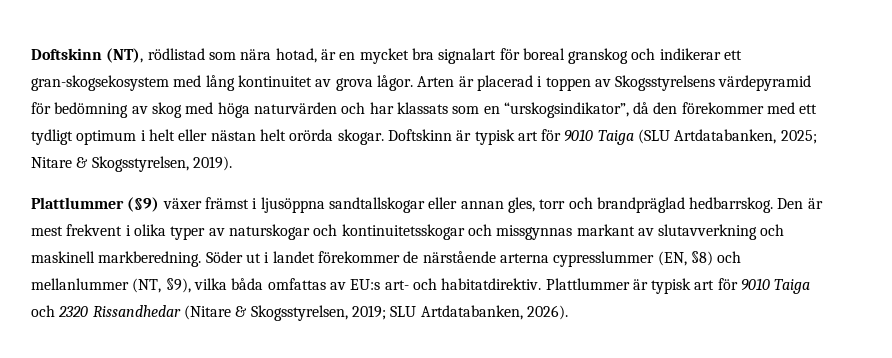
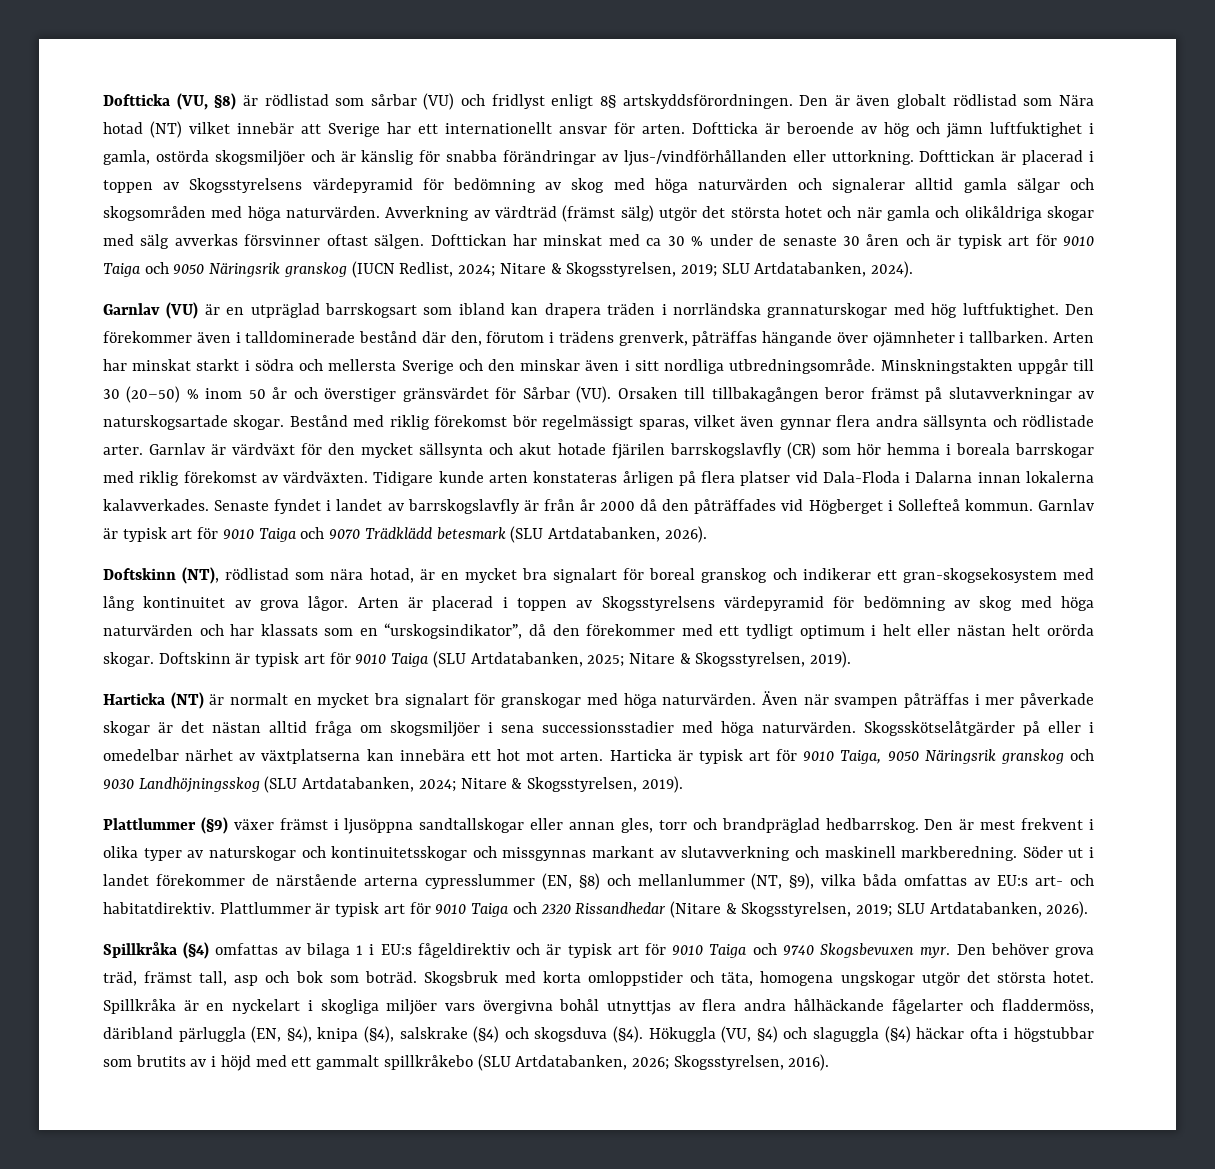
(31, 54) none -> [103,93,1095,110] [103,121,1094,138] [103,150,1094,166] [103,178,1094,193] [103,205,1095,222] [103,234,1094,249] [103,261,914,278] [103,302,1094,319] [103,331,1094,347] [103,359,1094,374] [103,386,1095,403] [103,415,1094,430] [103,442,1095,459] [103,471,1095,486] [103,499,1094,514] [103,526,707,543] Doftticka (VU, §8) är rödlistad som sårbar (VU) och fridlyst enligt 8§ artskyddsförordningen. Den är även globalt rödlistad som Nära hotad (NT) vilket innebär att Sverige har ett internationellt ansvar för arten. Doftticka är beroende av hög och jämn luftfuktighet i gamla, ostörda skogsmiljöer och är känslig för snabba förändringar av ljus-/vindförhållanden eller uttorkning. Dofttickan är placerad i toppen av Skogsstyrelsens värdepyramid för bedömning av skog med höga naturvärden och signalerar alltid gamla sälgar och skogsområden med höga naturvärden. Avverkning av värdträd (främst sälg) utgör det största hotet och när gamla och olikåldriga skogar med sälg avverkas försvinner oftast sälgen. Dofttickan har minskat med ca 30 % under de senaste 30 åren och är typisk art för 9010 Taiga och 9050 Näringsrik granskog (IUCN Redlist, 2024; Nitare & Skogsstyrelsen, 2019; SLU Artdatabanken, 2024). // Garnlav (VU) är en utpräglad barrskogsart som ibland kan drapera träden i norrländska grannaturskogar med hög luftfuktighet. Den förekommer även i talldominerade bestånd där den, förutom i trädens grenverk, påträffas hängande över ojämnheter i tallbarken. Arten har minskat starkt i södra och mellersta Sverige och den minskar även i sitt nordliga utbredningsområde. Minskningstakten uppgår till 30 (20–50) % inom 50 år och överstiger gränsvärdet för Sårbar (VU). Orsaken till tillbakagången beror främst på slutavverkningar av naturskogsartade skogar. Bestånd med riklig förekomst bör regelmässigt sparas, vilket även gynnar flera andra sällsynta och rödlistade arter. Garnlav är värdväxt för den mycket sällsynta och akut hotade fjärilen barrskogslavfly (CR) som hör hemma i boreala barrskogar med riklig förekomst av värdväxten. Tidigare kunde arten konstateras årligen på flera platser vid Dala-Floda i Dalarna innan lokalerna kalavverkades. Senaste fyndet i landet av barrskogslavfly är från år 2000 då den påträffades vid Högberget i Sollefteå kommun. Garnlav är typisk art för 9010 Taiga och 9070 Trädklädd betesmark (SLU Artdatabanken, 2026). //
(232, 163) none -> [103,691,1095,709] [103,721,1094,737] [103,749,1094,764] [103,776,683,793] // Harticka (NT) är normalt en mycket bra signalart för granskogar med höga naturvärden. Även när svampen påträffas i mer påverkade skogar är det nästan alltid fråga om skogsmiljöer i sena successionsstadier med höga naturvärden. Skogsskötselåtgärder på eller i omedelbar närhet av växtplatserna kan innebära ett hot mot arten. Harticka är typisk art för 9010 Taiga, 9050 Näringsrik granskog och 9030 Landhöjningsskog (SLU Artdatabanken, 2024; Nitare & Skogsstyrelsen, 2019).
(568, 312) none -> [103,942,1095,959] [103,971,1094,986] [103,999,1095,1015] [103,1026,1095,1043] [103,1054,830,1071] // Spillkråka (§4) omfattas av bilaga 1 i EU:s fågeldirektiv och är typisk art för 9010 Taiga och 9740 Skogsbevuxen myr. Den behöver grova träd, främst tall, asp och bok som boträd. Skogsbruk med korta omloppstider och täta, homogena ungskogar utgör det största hotet. Spillkråka är en nyckelart i skogliga miljöer vars övergivna bohål utnyttjas av flera andra hålhäckande fågelarter och fladdermöss, däribland pärluggla (EN, §4), knipa (§4), salskrake (§4) och skogsduva (§4). Hökuggla (VU, §4) och slaguggla (§4) häckar ofta i högstubbar som brutits av i höjd med ett gammalt spillkråkebo (SLU Artdatabanken, 2026; Skogsstyrelsen, 2016).

